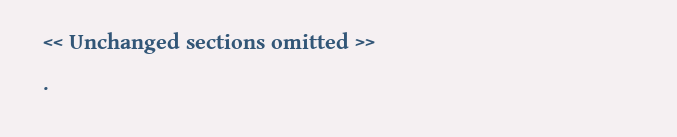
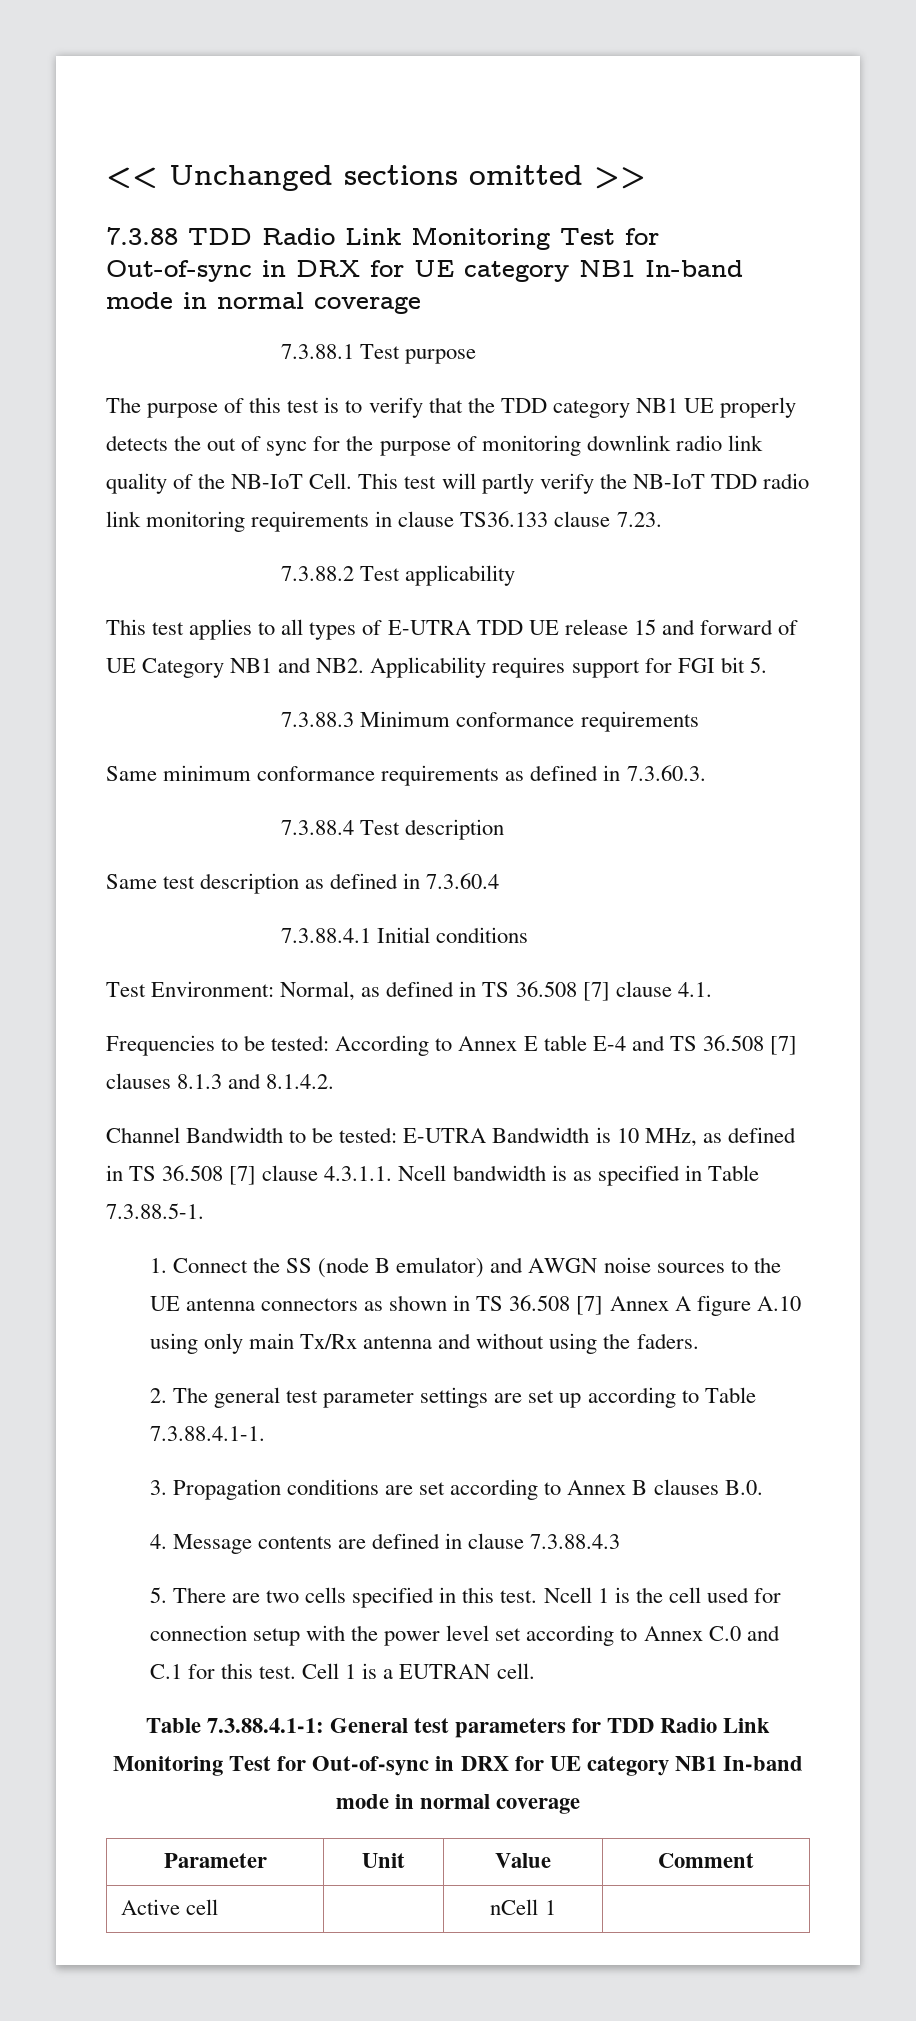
[43,87,48,90] . -> [106,227,659,250] [106,260,743,282] [106,292,421,314] [281,344,477,364] [106,397,797,418] [106,435,763,456] [106,473,809,494] [106,511,662,532] [281,565,516,586] [106,619,799,640] [106,657,767,678] [281,711,699,732] [106,765,706,786] [281,819,505,840] [106,873,500,894] [281,927,529,943] [106,981,712,1001] [106,1035,797,1056] [106,1073,335,1089] [106,1127,796,1147] [106,1165,759,1186] [106,1203,204,1219] [149,1257,781,1278] [149,1295,801,1316] [149,1333,699,1354] [149,1387,756,1408] [149,1426,265,1441] [149,1479,763,1500] [149,1533,621,1554] [149,1587,781,1608] [149,1625,780,1646] [149,1663,535,1679] [145,1718,771,1738] [113,1756,803,1776] [335,1794,581,1814] [163,1853,267,1868] [362,1853,405,1868] [495,1853,551,1868] [658,1853,754,1868] [120,1899,218,1915] [490,1899,556,1915] 7.3.88 TDD Radio Link Monitoring Test for Out-of-sync in DRX for UE category NB1 In-band mode in normal coverage // 7.3.88.1 Test purpose // The purpose of this test is to verify that the TDD category NB1 UE properly detects the out of sync for the purpose of monitoring downlink radio link quality of the NB-IoT Cell. This test will partly verify the NB-IoT TDD radio link monitoring requirements in clause TS36.133 clause 7.23. // 7.3.88.2 Test applicability // This test applies to all types of E-UTRA TDD UE release 15 and forward of UE Category NB1 and NB2. Applicability requires support for FGI bit 5. // 7.3.88.3 Minimum conformance requirements // Same minimum conformance requirements as defined in 7.3.60.3. // 7.3.88.4 Test description // Same test description as defined in 7.3.60.4 // 7.3.88.4.1 Initial conditions // Test Environment: Normal, as defined in TS 36.508 [7] clause 4.1. // Frequencies to be tested: According to Annex E table E-4 and TS 36.508 [7] clauses 8.1.3 and 8.1.4.2. // Channel Bandwidth to be tested: E-UTRA Bandwidth is 10 MHz, as defined in TS 36.508 [7] clause 4.3.1.1. Ncell bandwidth is as specified in Table 7.3.88.5-1. // 1. Connect the SS (node B emulator) and AWGN noise sources to the UE antenna connectors as shown in TS 36.508 [7] Annex A figure A.10 using only main Tx/Rx antenna and without using the faders. // 2. The general test parameter settings are set up according to Table 7.3.88.4.1-1. // 3. Propagation conditions are set according to Annex B clauses B.0. // 4. Message contents are defined in clause 7.3.88.4.3 // 5. There are two cells specified in this test. Ncell 1 is the cell used for connection setup with the power level set according to Annex C.0 and C.1 for this test. Cell 1 is a EUTRAN cell. // Table 7.3.88.4.1-1: General test parameters for TDD Radio Link Monitoring Test for Out-of-sync in DRX for UE category NB1 In-band mode in normal coverage // Parameter | Unit | Value | Comment // Active cell | | nCell 1 |

